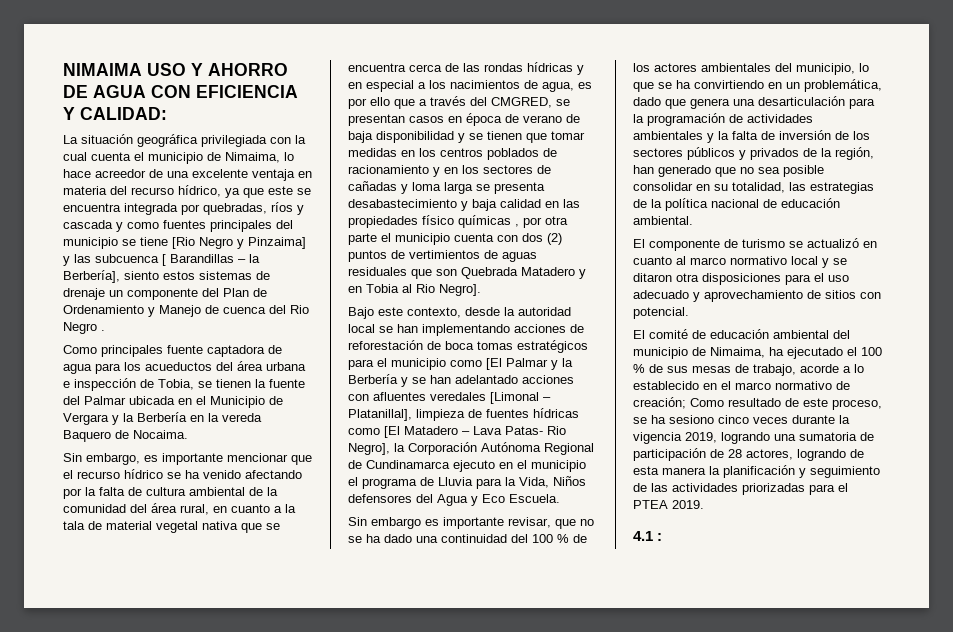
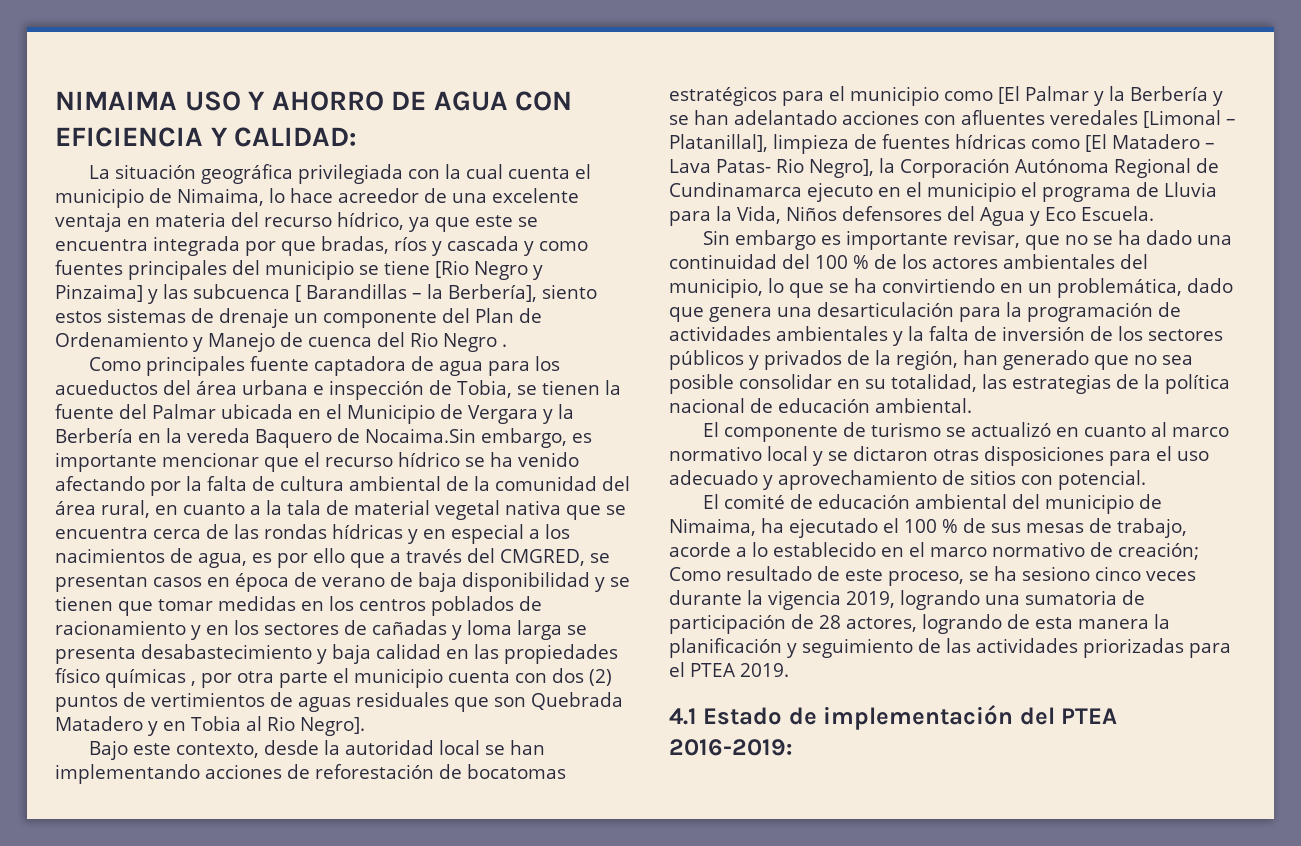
[203,203,267,215] quebradas, -> [281,236,389,256] que bradas,
[133,430,188,439] [63,453,82,462] Nocaima. // Sin -> [365,428,476,443] Nocaima.Sin
[445,341,513,350] boca tomas -> [467,764,566,779] bocatomas
[633,273,699,282] ditaron otra -> [853,446,979,461] dictaron otras
[657,533,663,541] : -> [703,705,1118,730] [669,739,792,756] Estado de implementación del PTEA 2016-2019:

